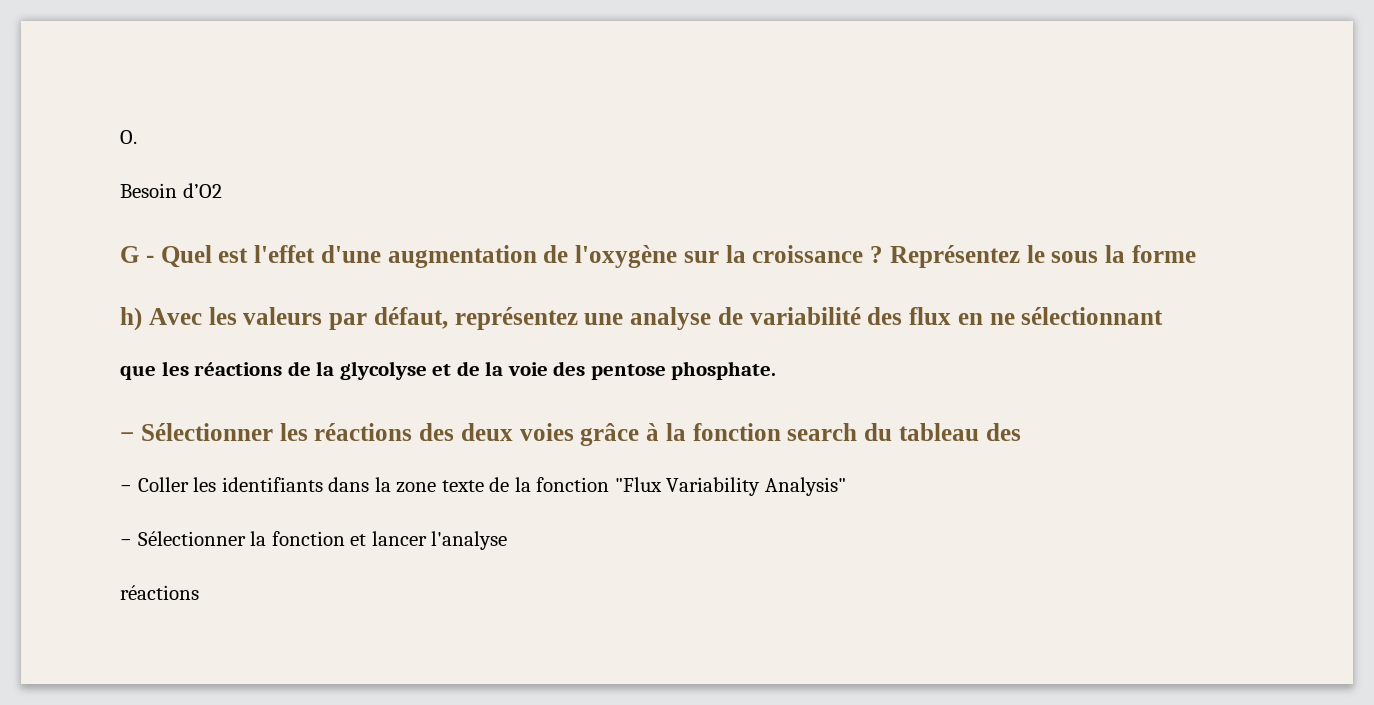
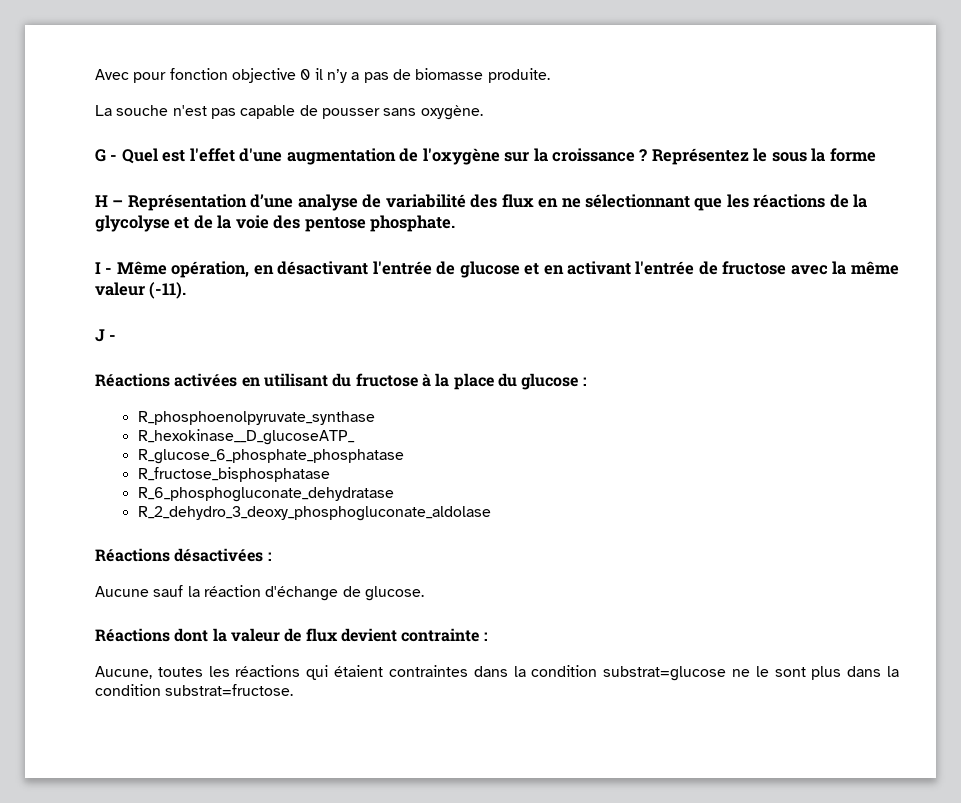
[120,130,137,144] [120,183,222,198] O. // Besoin d’O2 -> [95,68,550,83] [95,105,483,120] Avec pour fonction objective 0 il n’y a pas de biomasse produite. // La souche n'est pas capable de pousser sans oxygène.
[120,307,624,331] h) Avec les valeurs par défaut, représentez une -> [95,194,294,211] H – Représentation d’une
(1164, 316) // -> (691, 201) none
[120,423,1021,446] [120,477,846,496] [120,531,508,550] [120,585,199,600] − Sélectionner les réactions des deux voies grâce à la fonction search du tableau des // − Coller les identifiants dans la zone texte de la fonction "Flux Variability Analysis" // − Sélectionner la fonction et lancer l'analyse // réactions -> [95,261,899,278] [95,282,187,299] [95,329,117,342] [95,373,587,390] [137,411,375,425] [137,429,355,445] [137,449,404,464] [137,467,330,482] [137,487,394,502] [137,506,491,521] [95,548,272,562] [95,585,424,601] [95,628,488,642] [95,665,899,681] [95,684,294,696] I - Même opération, en désactivant l'entrée de glucose et en activant l'entrée de fructose avec la même valeur (-11). // J - // Réactions activées en utilisant du fructose à la place du glucose : // R_phosphoenolpyruvate_synthase // R_hexokinase__D_glucoseATP_ // R_glucose_6_phosphate_phosphatase // R_fructose_bisphosphatase // R_6_phosphogluconate_dehydratase // R_2_dehydro_3_deoxy_phosphogluconate_aldolase // Réactions désactivées : // Aucune sauf la réaction d'échange de glucose. // Réactions dont la valeur de flux devient contrainte : // Aucune, toutes les réactions qui étaient contraintes dans la condition substrat=glucose ne le sont plus dans la condition substrat=fructose.

